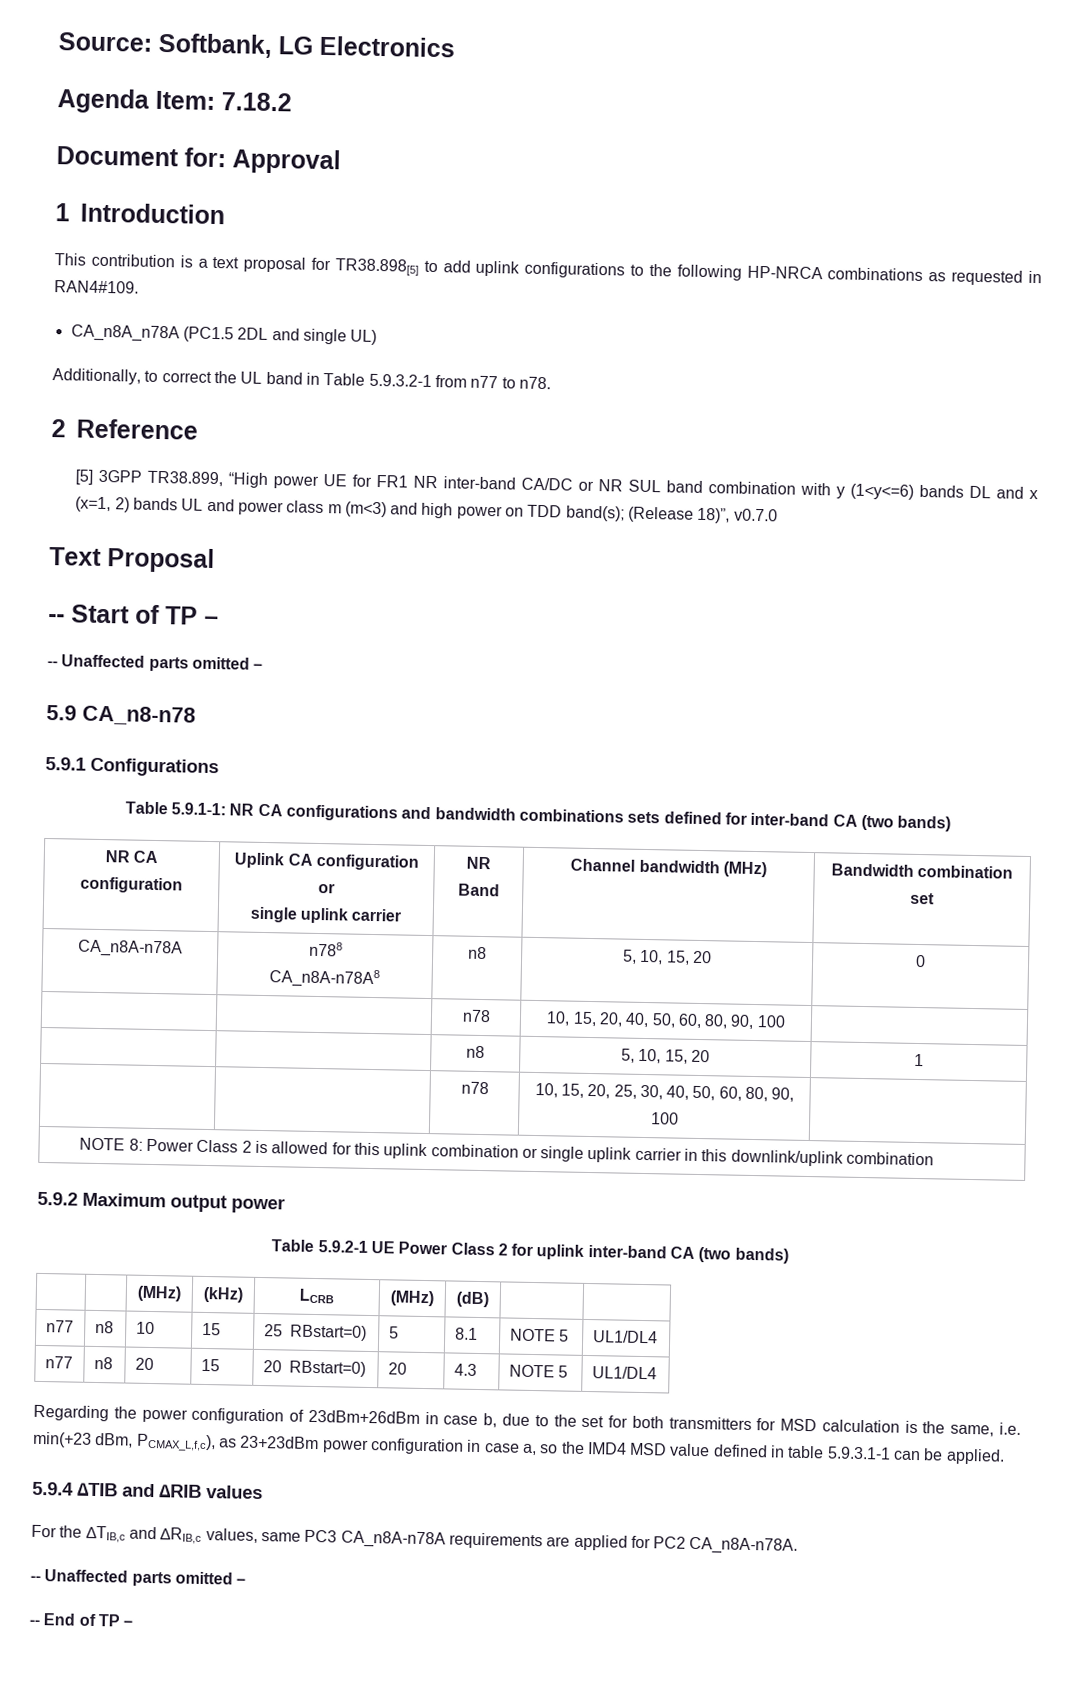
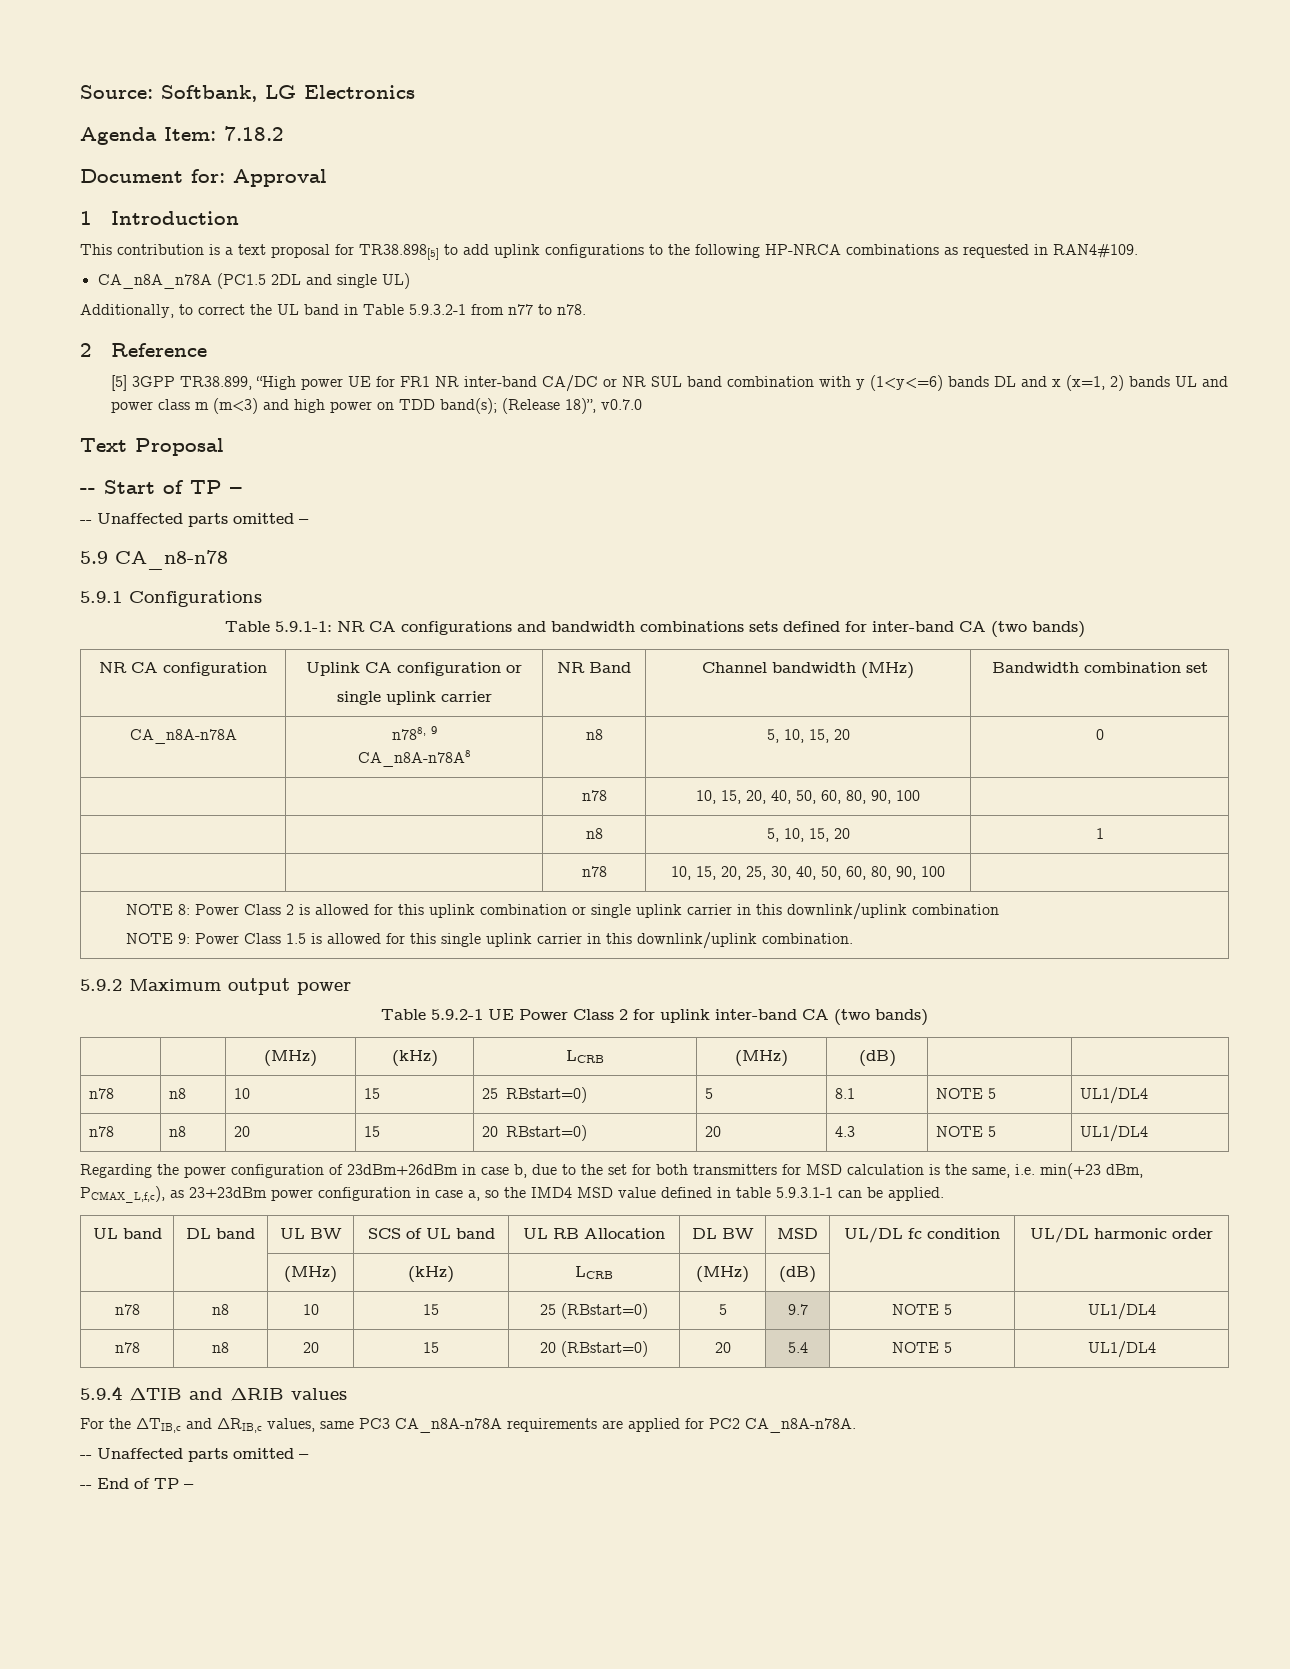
[308,941,343,957] n788 -> [391,726,437,740] n788, 9
(935, 1158) none -> [126,932,854,949] // NOTE 9: Power Class 1.5 is allowed for this single uplink carrier in this downlink/uplink combination.
[45,1320,74,1333] n77 -> [89,1088,115,1099] n78
[44,1356,73,1369] n77 -> [89,1126,115,1137] n78
(1005, 1456) none -> [92,1228,162,1239] [186,1228,255,1239] [279,1228,342,1239] [367,1228,495,1239] [523,1228,665,1239] [691,1228,754,1239] [777,1228,818,1239] [844,1227,1000,1243] [1030,1227,1213,1243] [284,1266,337,1283] [408,1266,454,1283] [575,1266,613,1279] [696,1266,749,1283] [779,1266,816,1283] [114,1304,140,1315] [212,1304,229,1315] [302,1304,319,1315] [423,1304,439,1315] [540,1303,648,1319] [718,1304,727,1315] [787,1304,808,1315] [892,1304,952,1315] [1087,1303,1156,1320] [114,1342,140,1353] [212,1342,229,1353] [302,1342,319,1353] [423,1342,439,1353] [540,1341,648,1357] [714,1342,731,1353] [787,1342,808,1353] [892,1342,952,1353] [1087,1341,1156,1358] // UL band | DL band | UL BW | SCS of UL band | UL RB Allocation | DL BW | MSD | UL/DL fc condition | UL/DL harmonic order // | | (MHz) | (kHz) | LCRB | (MHz) | (dB) | | // n78 | n8 | 10 | 15 | 25 (RBstart=0) | 5 | 9.7 | NOTE 5 | UL1/DL4 // n78 | n8 | 20 | 15 | 20 (RBstart=0) | 20 | 5.4 | NOTE 5 | UL1/DL4

